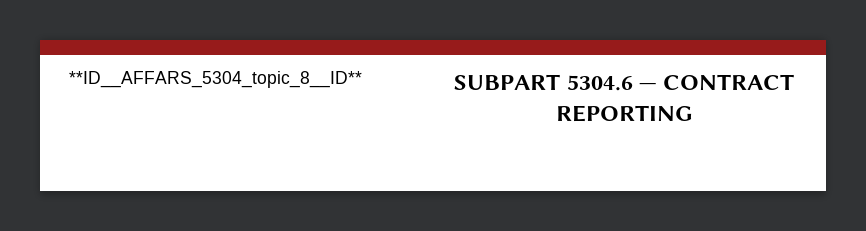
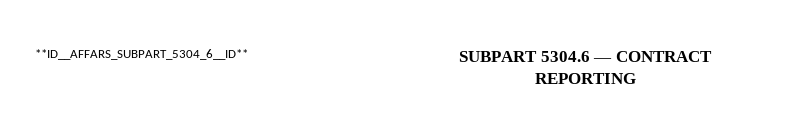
[69,71,362,88] **ID__AFFARS_5304_topic_8__ID** -> [35,49,248,60] **ID__AFFARS_SUBPART_5304_6__ID**

